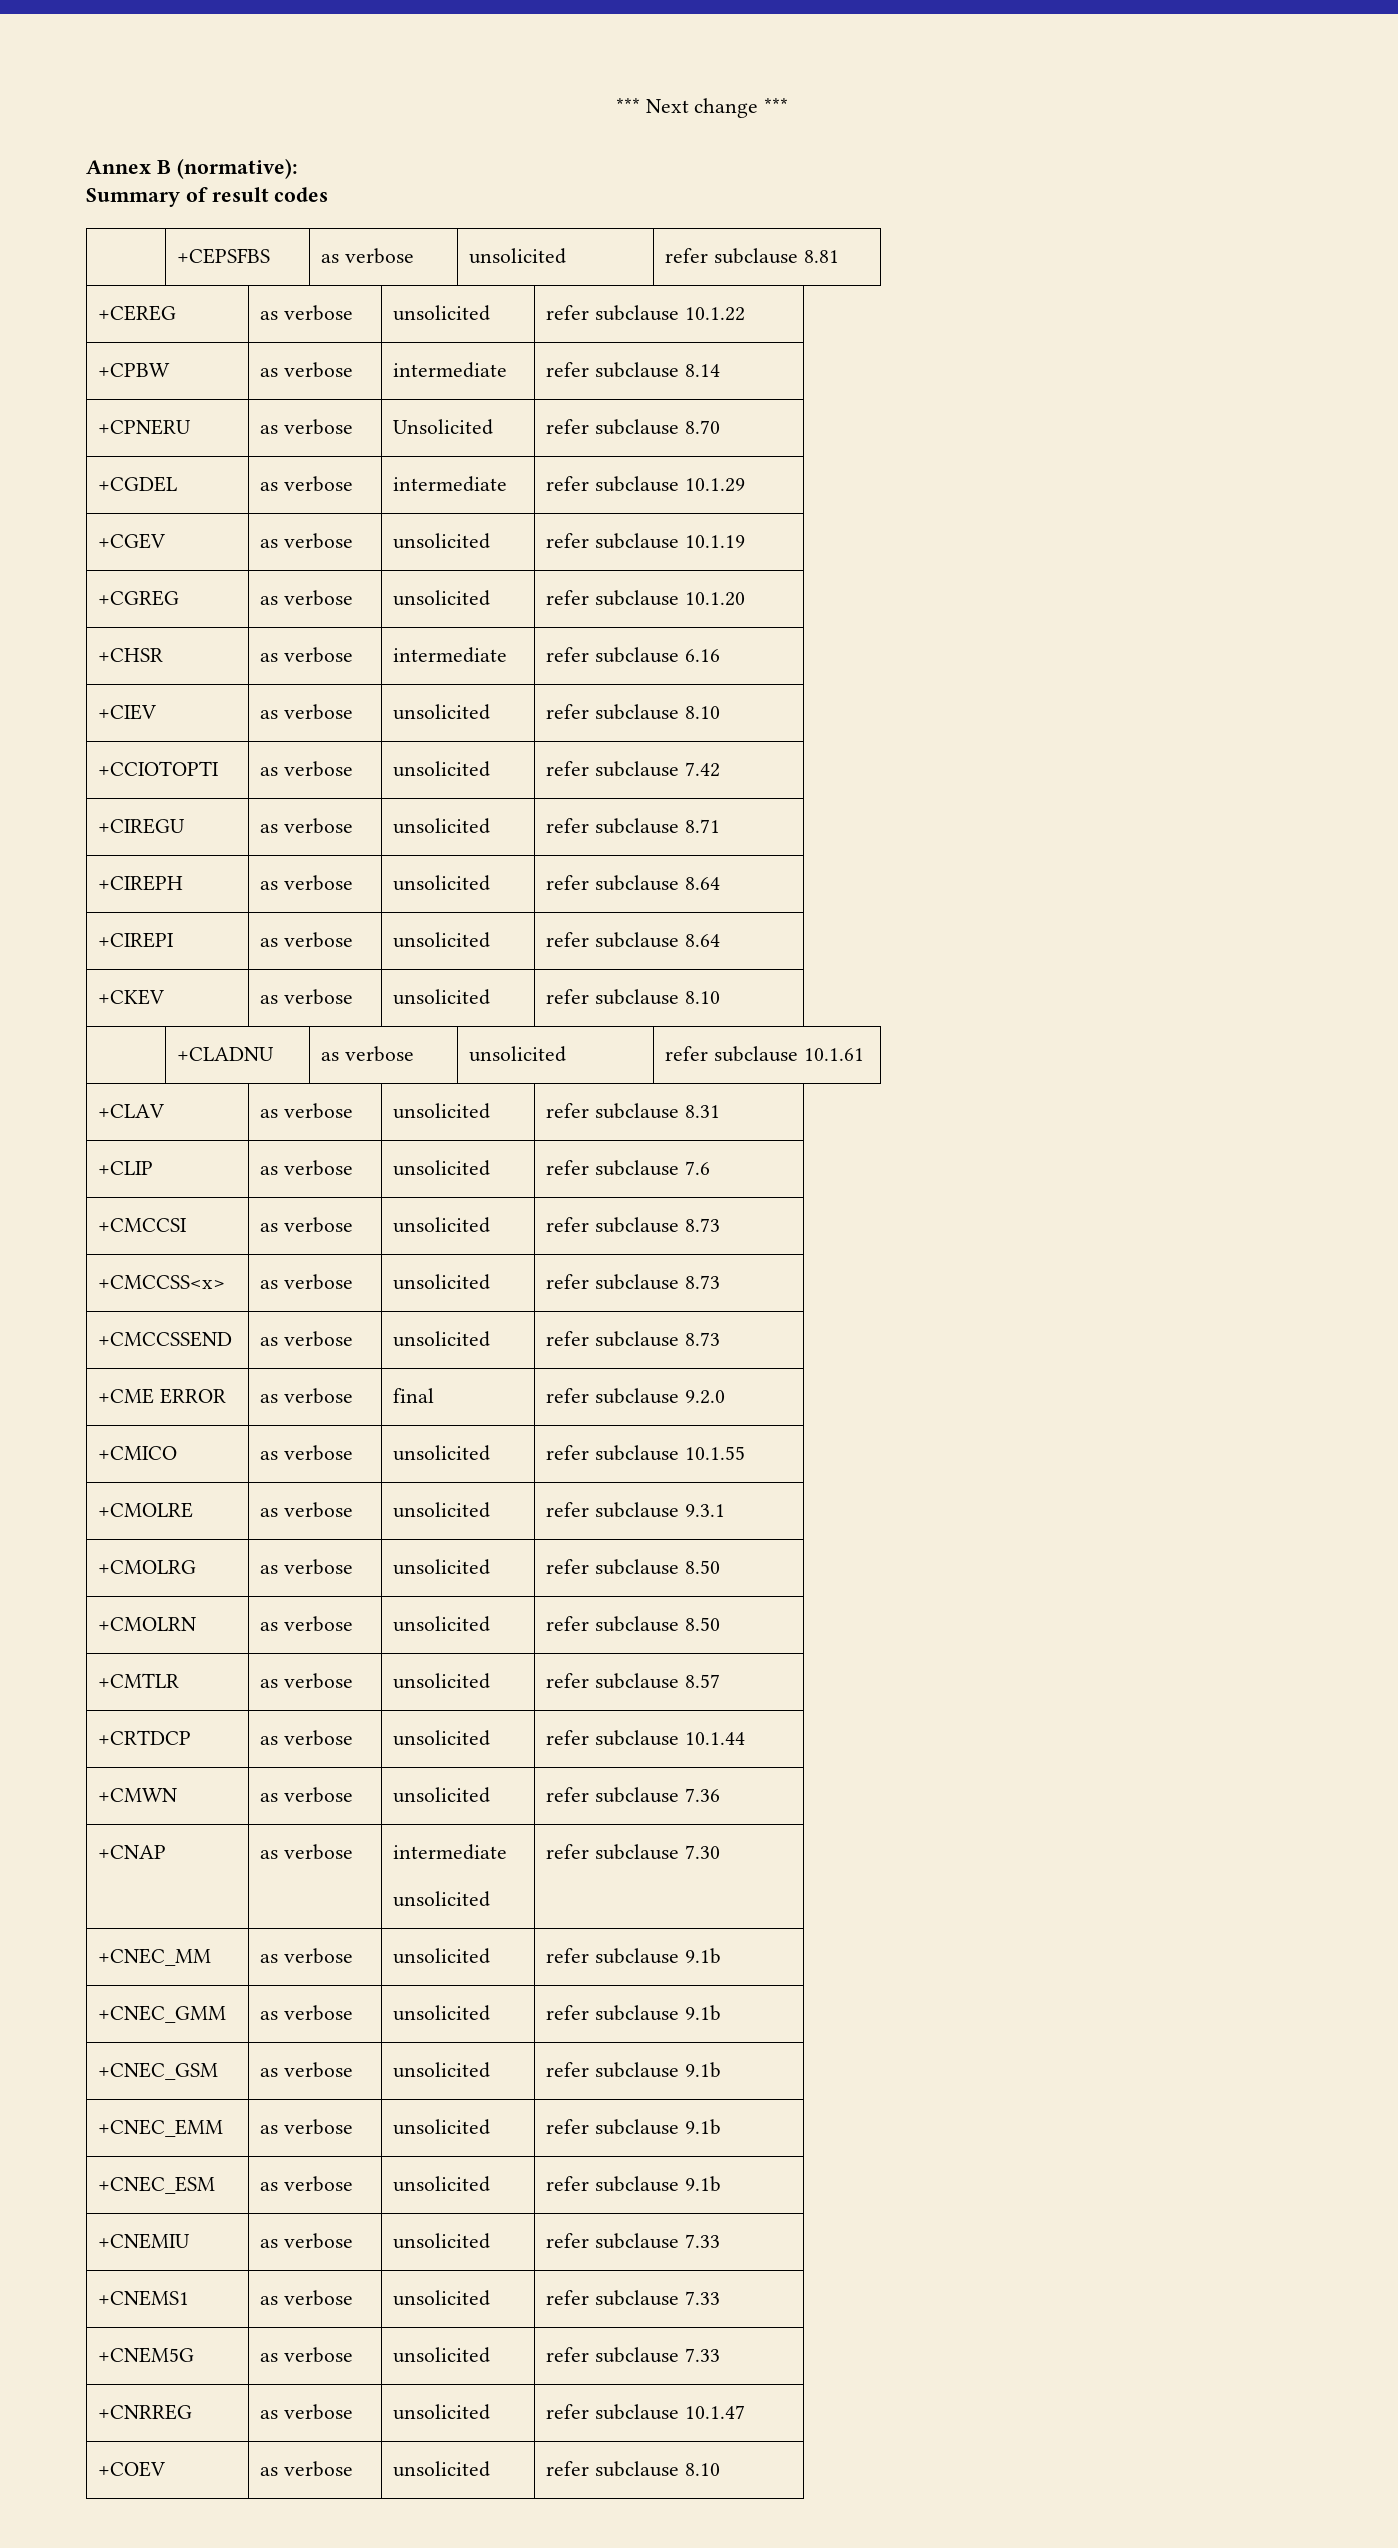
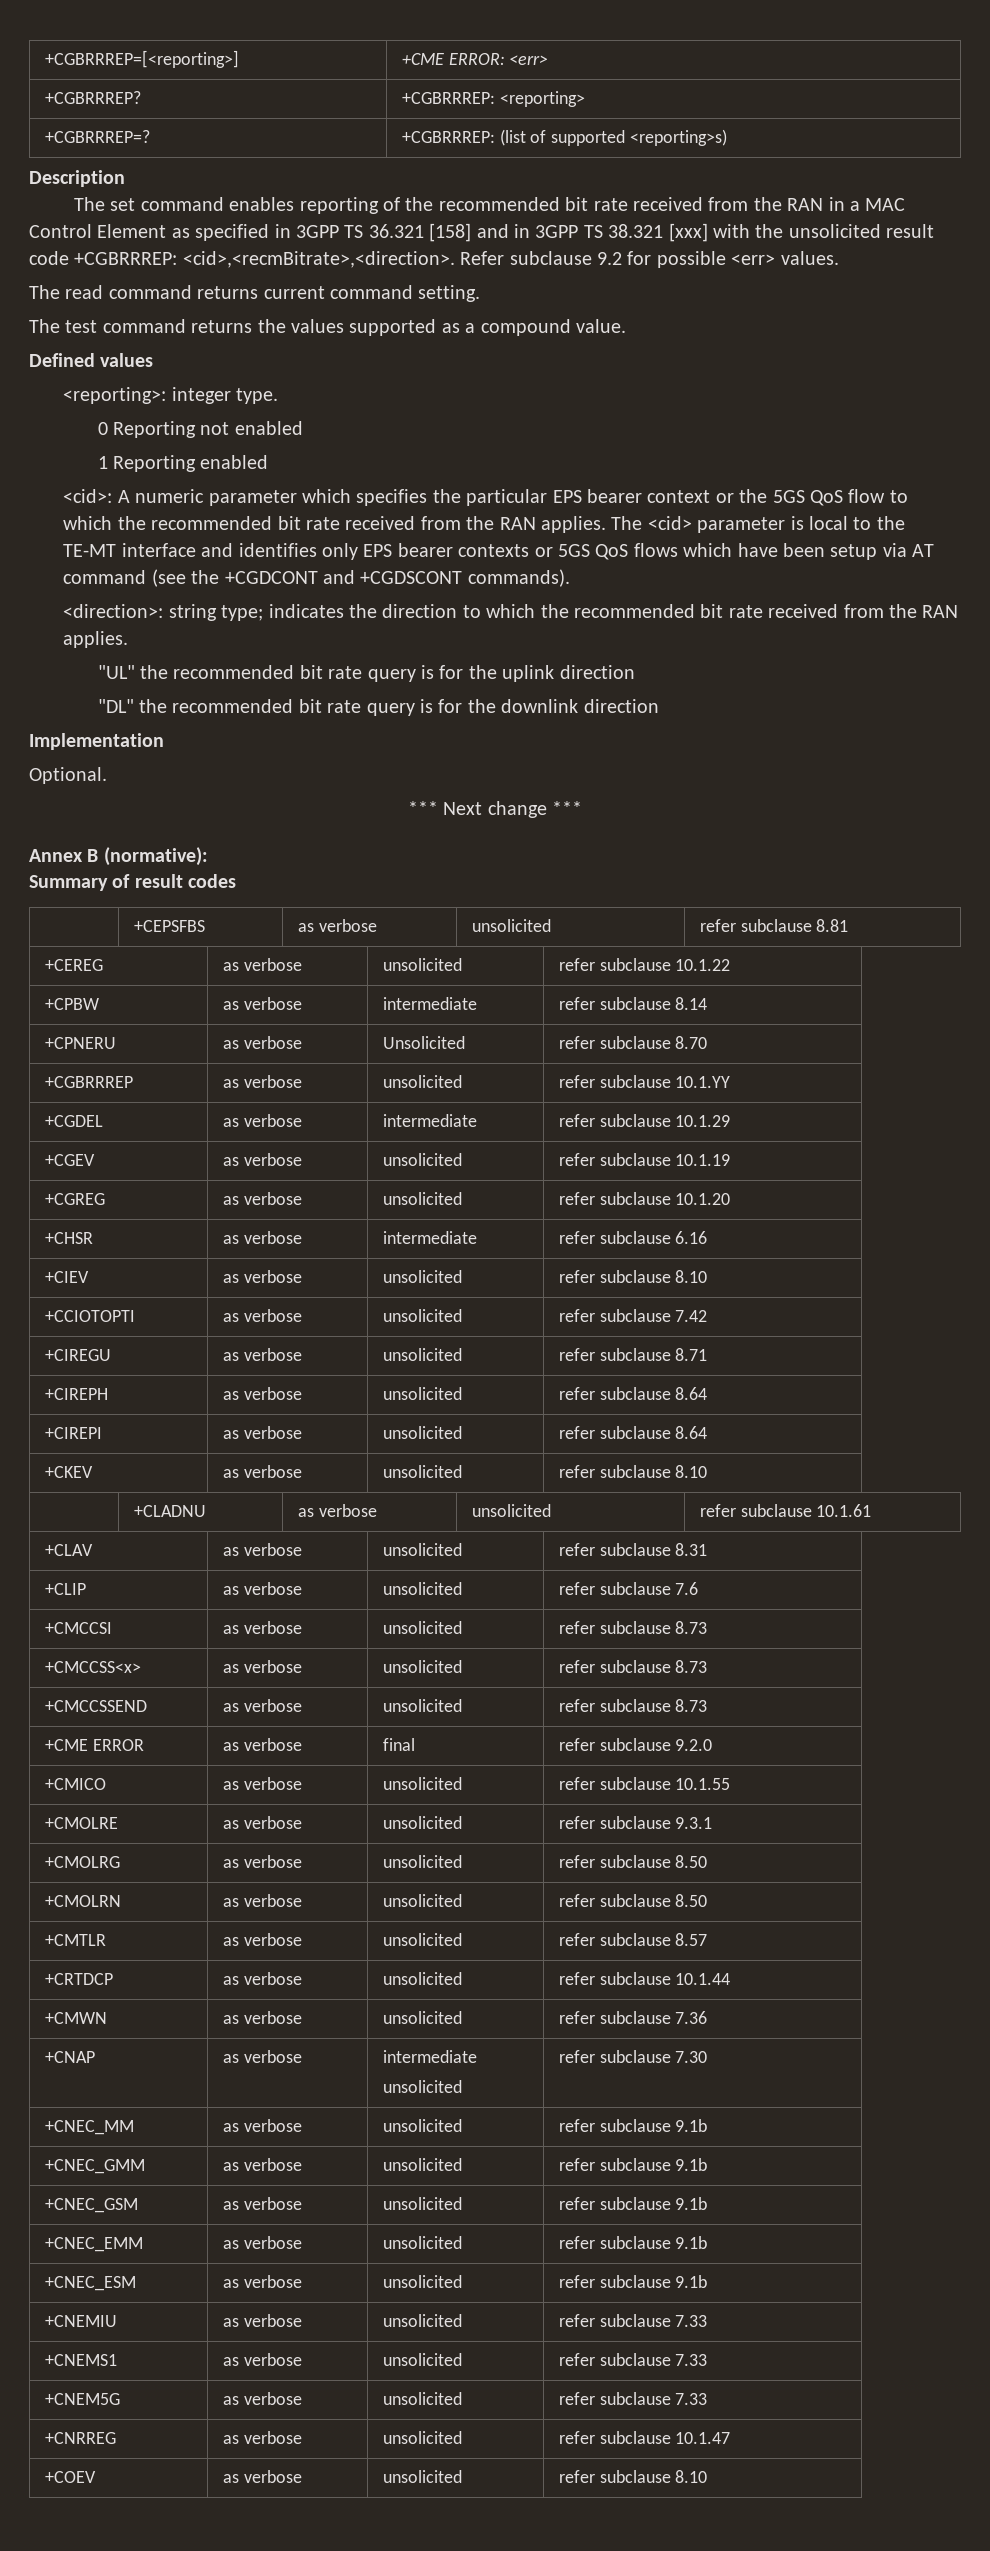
(615, 105) none -> [44,50,239,68] [401,53,549,65] [44,91,141,104] [401,91,585,107] [44,130,150,143] [401,129,728,146] [29,170,125,187] [73,197,906,214] [29,223,935,242] [29,251,839,268] [29,285,481,302] [29,319,626,336] [29,353,154,367] [63,387,279,404] [97,421,303,438] [97,455,269,472] [63,489,908,506] [63,516,905,533] [63,543,935,560] [63,569,570,587] [63,604,959,621] [63,631,129,648] [97,665,635,682] [97,699,659,716] [29,733,164,750] [29,767,107,784] +CGBRRREP=[<reporting>] | +CME ERROR: <err> // +CGBRRREP? | +CGBRRREP: <reporting> // +CGBRRREP=? | +CGBRRREP: (list of supported <reporting>s) // Description // The set command enables reporting of the recommended bit rate received from the RAN in a MAC Control Element as specified in 3GPP TS 36.321 [158] and in 3GPP TS 38.321 [xxx] with the unsolicited result code +CGBRRREP: <cid>,<recmBitrate>,<direction>. Refer subclause 9.2 for possible <err> values. // The read command returns current command setting. // The test command returns the values supported as a compound value. // Defined values // <reporting>: integer type. // 0 Reporting not enabled // 1 Reporting enabled // <cid>: A numeric parameter which specifies the particular EPS bearer context or the 5GS QoS flow to which the recommended bit rate received from the RAN applies. The <cid> parameter is local to the TE-MT interface and identifies only EPS bearer contexts or 5GS QoS flows which have been setup via AT command (see the +CGDCONT and +CGDSCONT commands). // <direction>: string type; indicates the direction to which the recommended bit rate received from the RAN applies. // "UL" the recommended bit rate query is for the uplink direction // "DL" the recommended bit rate query is for the downlink direction // Implementation // Optional. //
(720, 427) none -> [44,1076,133,1088] [222,1075,302,1088] [382,1075,462,1088] [558,1075,731,1088] // +CGBRRREP | as verbose | unsolicited | refer subclause 10.1.YY

